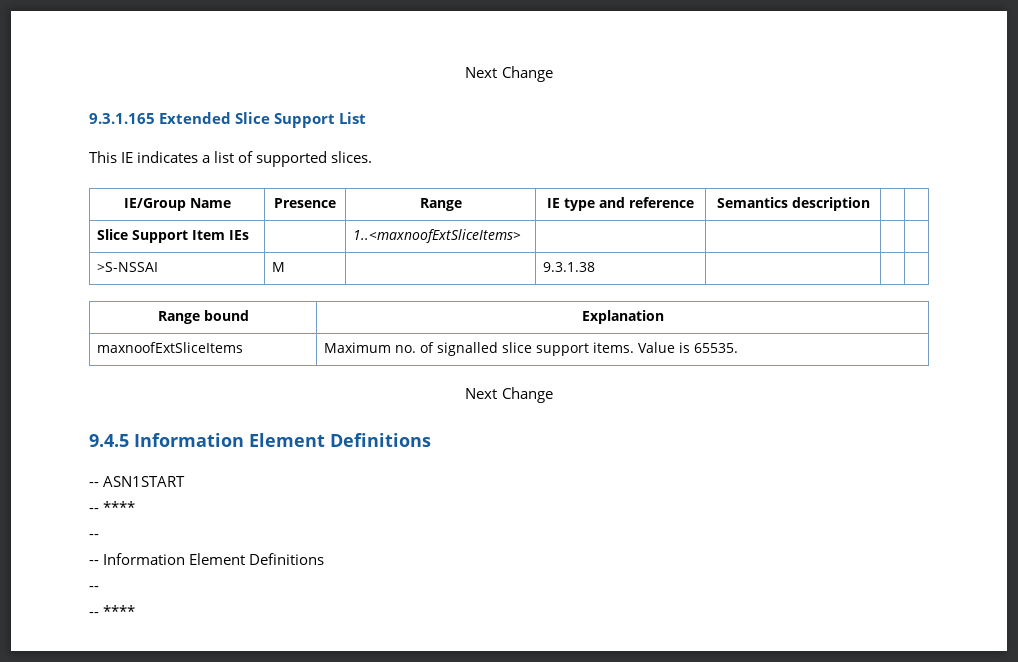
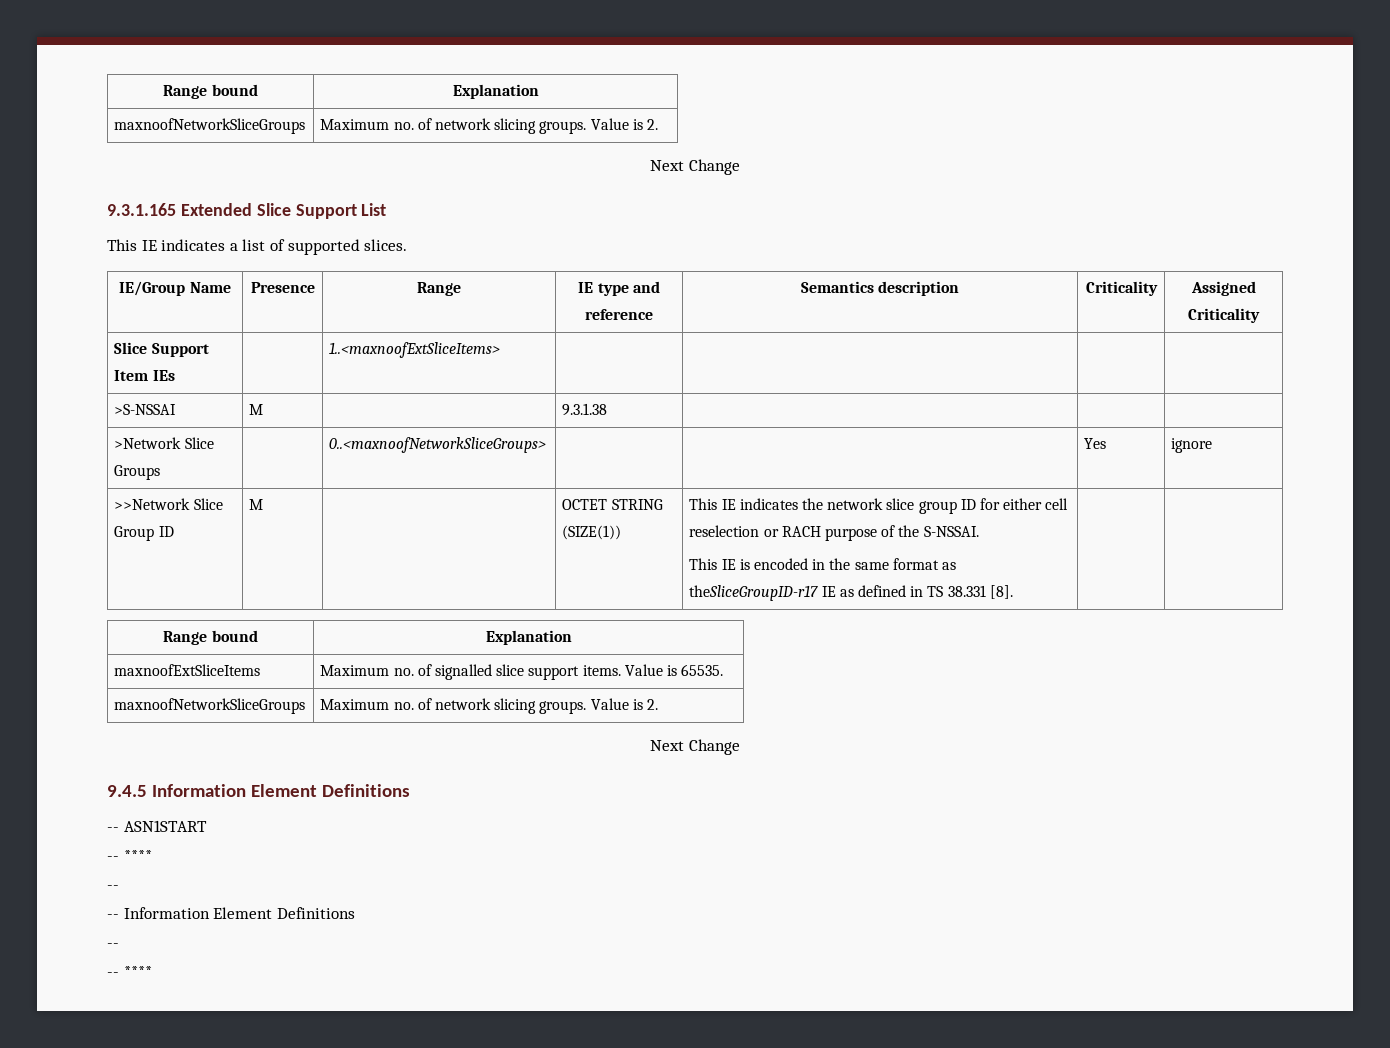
(465, 72) none -> [163,84,258,99] [452,84,539,99] [114,118,306,134] [320,118,658,134] Range bound | Explanation // maxnoofNetworkSliceGroups | Maximum no. of network slicing groups. Value is 2. //
(870, 204) | -> [1085,281,1158,296] [1190,281,1256,296] [1188,308,1260,323] Criticality | Assigned Criticality
(595, 267) none -> [114,437,214,449] [114,465,161,480] [329,437,547,453] [1084,438,1107,449] [1171,438,1213,453] [114,498,223,510] [114,526,174,541] [249,499,264,510] [562,499,663,510] [562,525,622,540] [689,498,1069,514] [689,525,979,541] [689,558,956,570] [689,585,1013,601] // >Network Slice Groups | | 0..<maxnoofNetworkSliceGroups> | | | Yes | ignore // >>Network Slice Group ID | M | | OCTET STRING (SIZE(1)) | This IE indicates the network slice group ID for either cell reselection or RACH purpose of the S-NSSAI. // This IE is encoded in the same format as theSliceGroupID-r17 IE as defined in TS 38.331 [8]. | |
(738, 348) none -> [114,698,306,714] [320,698,658,714] // maxnoofNetworkSliceGroups | Maximum no. of network slicing groups. Value is 2.

